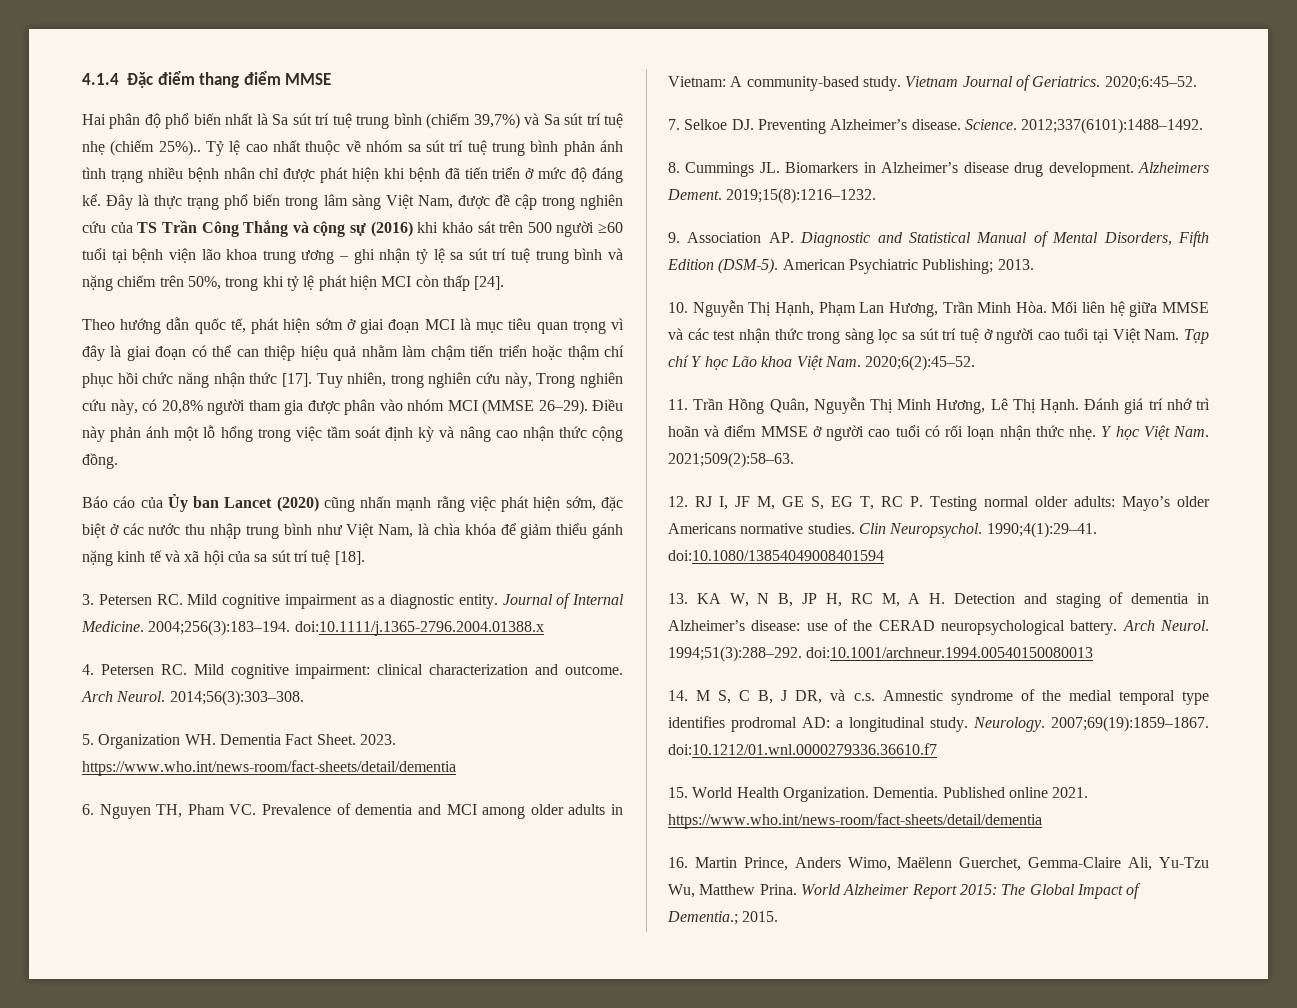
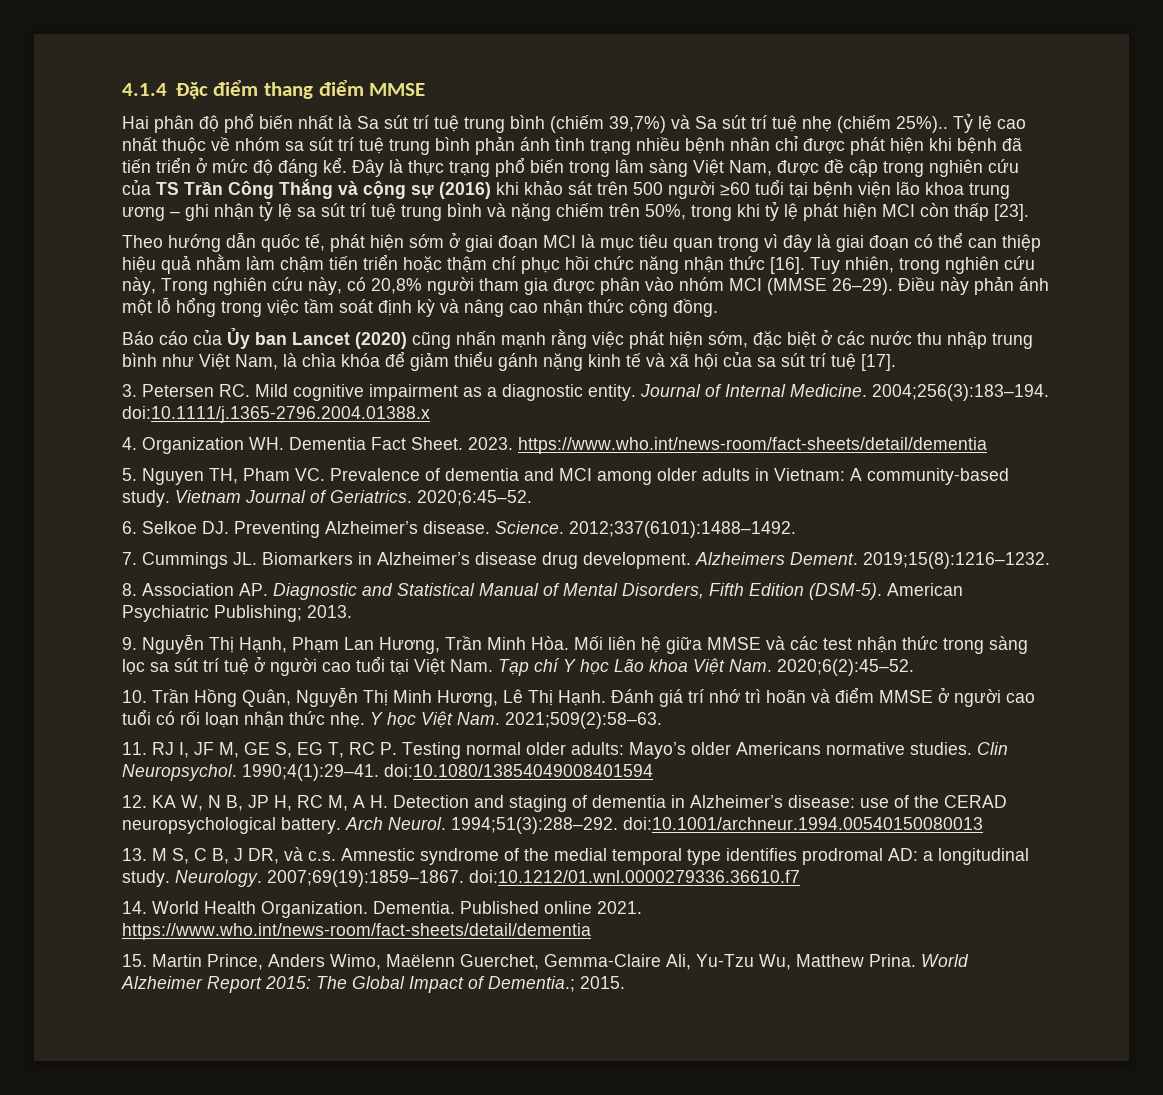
[474,276,505,290] [24]. -> [994,204,1029,221] [23].
[281,373,312,387] [17]. -> [770,257,805,274] [16].
[334,551,365,565] [18]. -> [861,354,896,371] [17].
[100,664,624,679] [81,690,304,706] [82,734,94,745] Petersen RC. Mild cognitive impairment: clinical characterization and outcome. Arch Neurol. 2014;56(3):303–308. // 5. -> (137, 443) none
[82,804,94,815] 6. -> [122,468,137,481] 5.
[668,119,680,130] 7. -> [122,521,137,534] 6.
[668,162,680,173] 8. -> [122,552,137,565] 7.
[668,232,680,243] 9. -> [122,583,137,596] 8.
[668,302,688,313] 10. -> [122,637,137,650] 9.
[668,399,688,410] 11. -> [122,690,147,703] 10.
[668,496,688,507] 12. -> [122,742,147,755] 11.
[668,593,688,604] 13. -> [122,795,147,808] 12.
[668,690,688,701] 14. -> [122,848,147,861] 13.
[668,787,688,798] 15. -> [122,901,147,914] 14.
[668,857,688,868] 16. -> [122,954,147,967] 15.

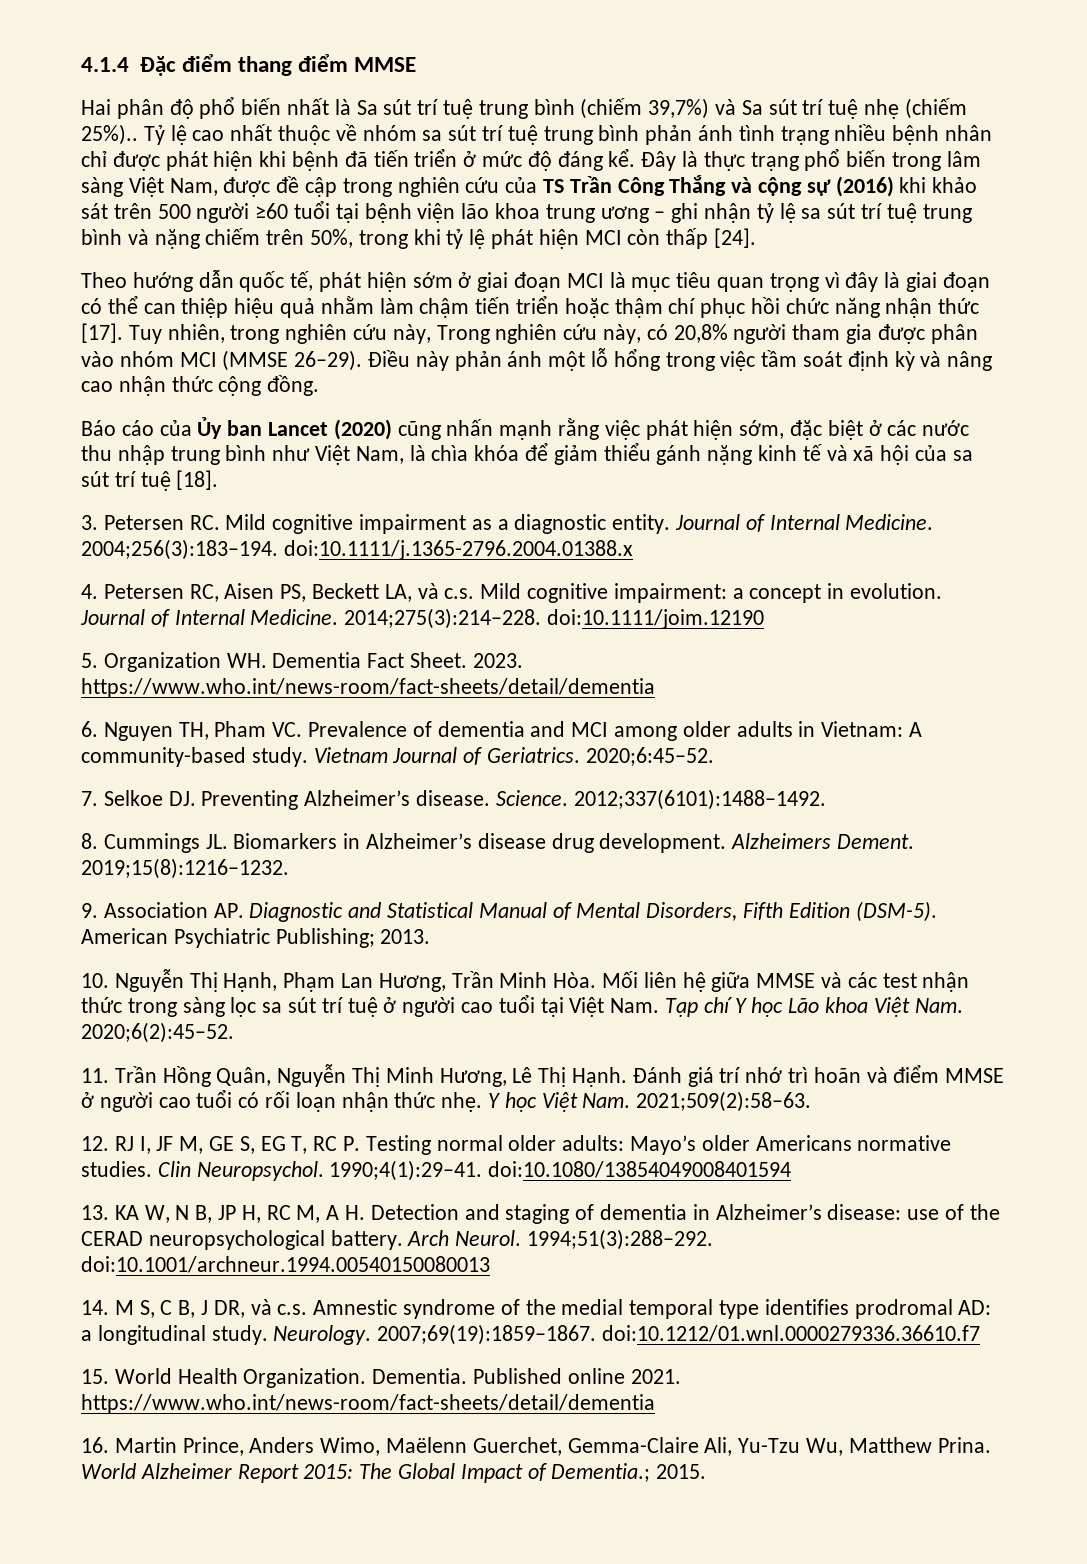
[994,204,1029,221] [23]. -> [714,228,757,248] [24].
[770,257,805,274] [16]. -> [81,323,123,343] [17].
[861,354,896,371] [17]. -> [176,470,219,490] [18].
(137, 443) none -> [103,583,943,603] [80,608,765,629] [81,653,98,668] Petersen RC, Aisen PS, Beckett LA, và c.s. Mild cognitive impairment: a concept in evolution. Journal of Internal Medicine. 2014;275(3):214–228. doi:10.1111/joim.12190 // 5.
[122,468,137,481] 5. -> [81,721,98,737] 6.
[122,521,137,534] 6. -> [81,791,98,806] 7.
[122,552,137,565] 7. -> [81,833,98,849] 8.
[122,583,137,596] 8. -> [81,903,98,918] 9.
[122,637,137,650] 9. -> [81,973,109,988] 10.
[122,690,147,703] 10. -> [81,1068,109,1083] 11.
[122,742,147,755] 11. -> [81,1136,109,1151] 12.
[122,795,147,808] 12. -> [81,1205,109,1220] 13.
[122,848,147,861] 13. -> [81,1300,109,1315] 14.
[122,901,147,914] 14. -> [81,1369,109,1384] 15.
[122,954,147,967] 15. -> [81,1437,109,1453] 16.

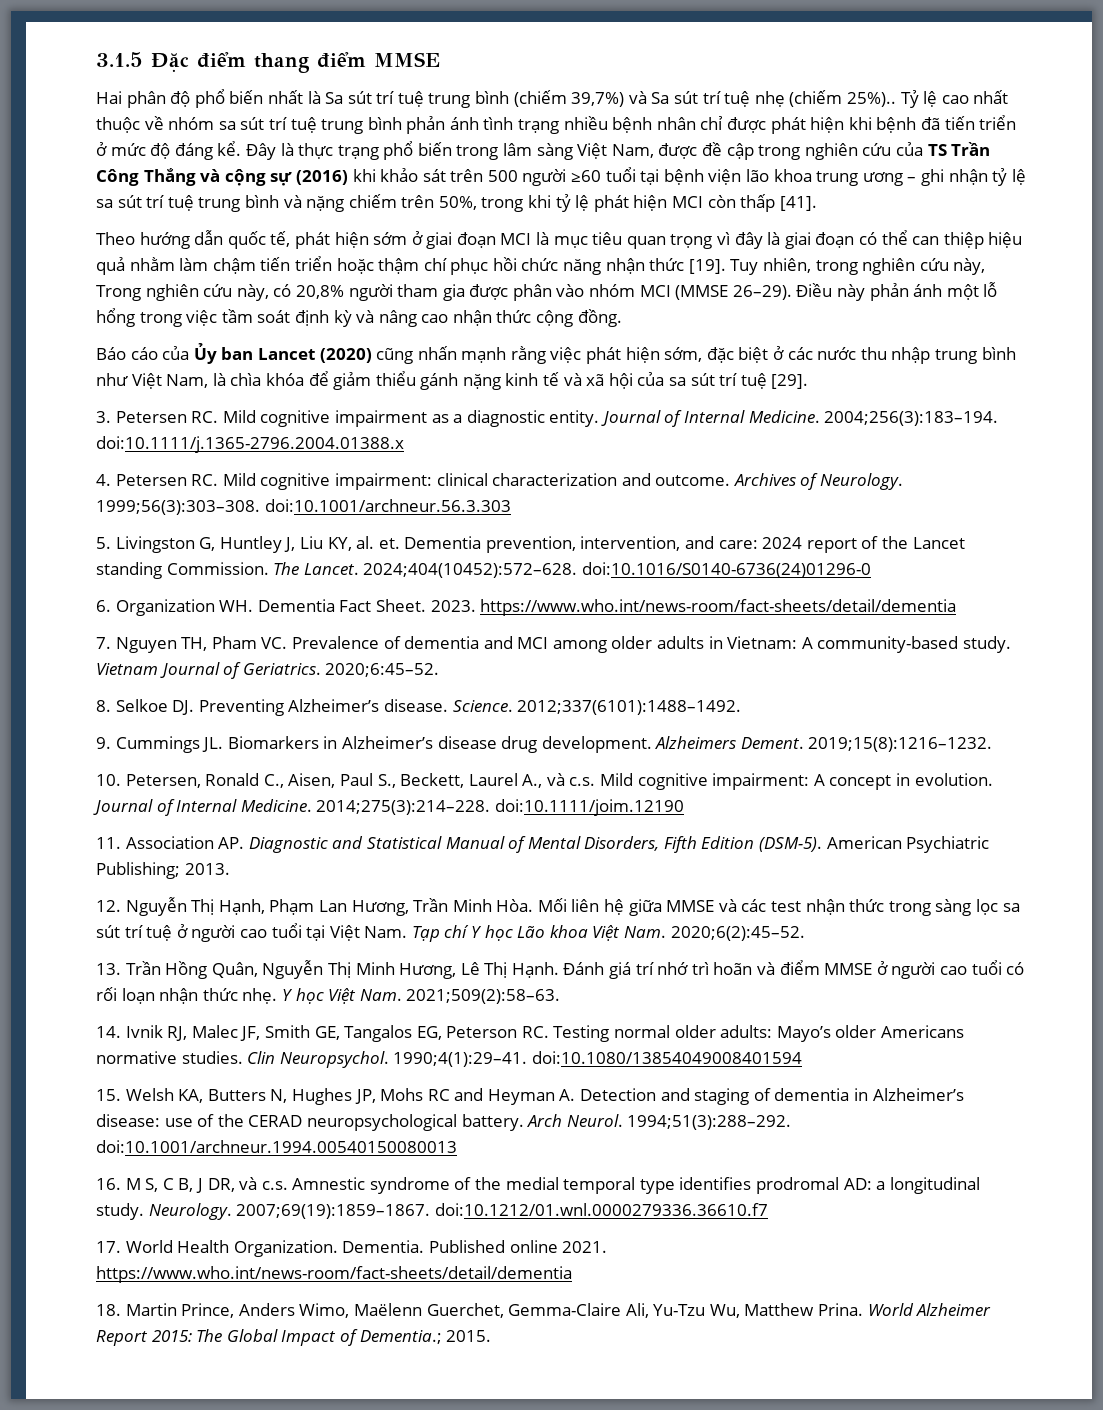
[81,57,129,72] 4.1.4 -> [96,52,142,67] 3.1.5
[714,228,757,248] [24]. -> [779,196,817,211] [41].
[81,323,123,343] [17]. -> [688,259,726,274] [19].
[176,470,219,490] [18]. -> [771,374,809,389] [29].
[189,583,943,603] [80,608,765,629] [81,653,98,668] RC, Aisen PS, Beckett LA, và c.s. Mild cognitive impairment: a concept in evolution. Journal of Internal Medicine. 2014;275(3):214–228. doi:10.1111/joim.12190 // 5. -> [191,473,904,490] [96,499,511,515] [96,536,965,553] [96,562,871,579] [96,600,111,612] RC. Mild cognitive impairment: clinical characterization and outcome. Archives of Neurology. 1999;56(3):303–308. doi:10.1001/archneur.56.3.303 // 5. Livingston G, Huntley J, Liu KY, al. et. Dementia prevention, intervention, and care: 2024 report of the Lancet standing Commission. The Lancet. 2024;404(10452):572–628. doi:10.1016/S0140-6736(24)01296-0 // 6.
[81,721,98,737] 6. -> [96,637,111,649] 7.
[81,791,98,806] 7. -> [96,700,111,712] 8.
[81,833,98,849] 8. -> [96,737,111,749] 9.
[81,903,98,918] 9. -> [96,773,993,790] [93,799,684,816] [96,837,121,849] 10. Petersen, Ronald C., Aisen, Paul S., Beckett, Laurel A., và c.s. Mild cognitive impairment: A concept in evolution. Journal of Internal Medicine. 2014;275(3):214–228. doi:10.1111/joim.12190 // 11.
[81,973,109,988] 10. -> [96,900,121,912] 12.
[81,1068,109,1083] 11. -> [96,963,121,975] 13.
[81,1136,361,1154] 12. RJ I, JF M, GE S, EG T, RC P. -> [96,1025,549,1042] 14. Ivnik RJ, Malec JF, Smith GE, Tangalos EG, Peterson RC.
[81,1205,366,1223] 13. KA W, N B, JP H, RC M, A H. -> [96,1088,576,1105] 15. Welsh KA, Butters N, Hughes JP, Mohs RC and Heyman A.
[81,1300,109,1315] 14. -> [96,1178,121,1190] 16.
[81,1369,109,1384] 15. -> [96,1241,121,1253] 17.
[81,1437,109,1453] 16. -> [96,1304,121,1316] 18.

